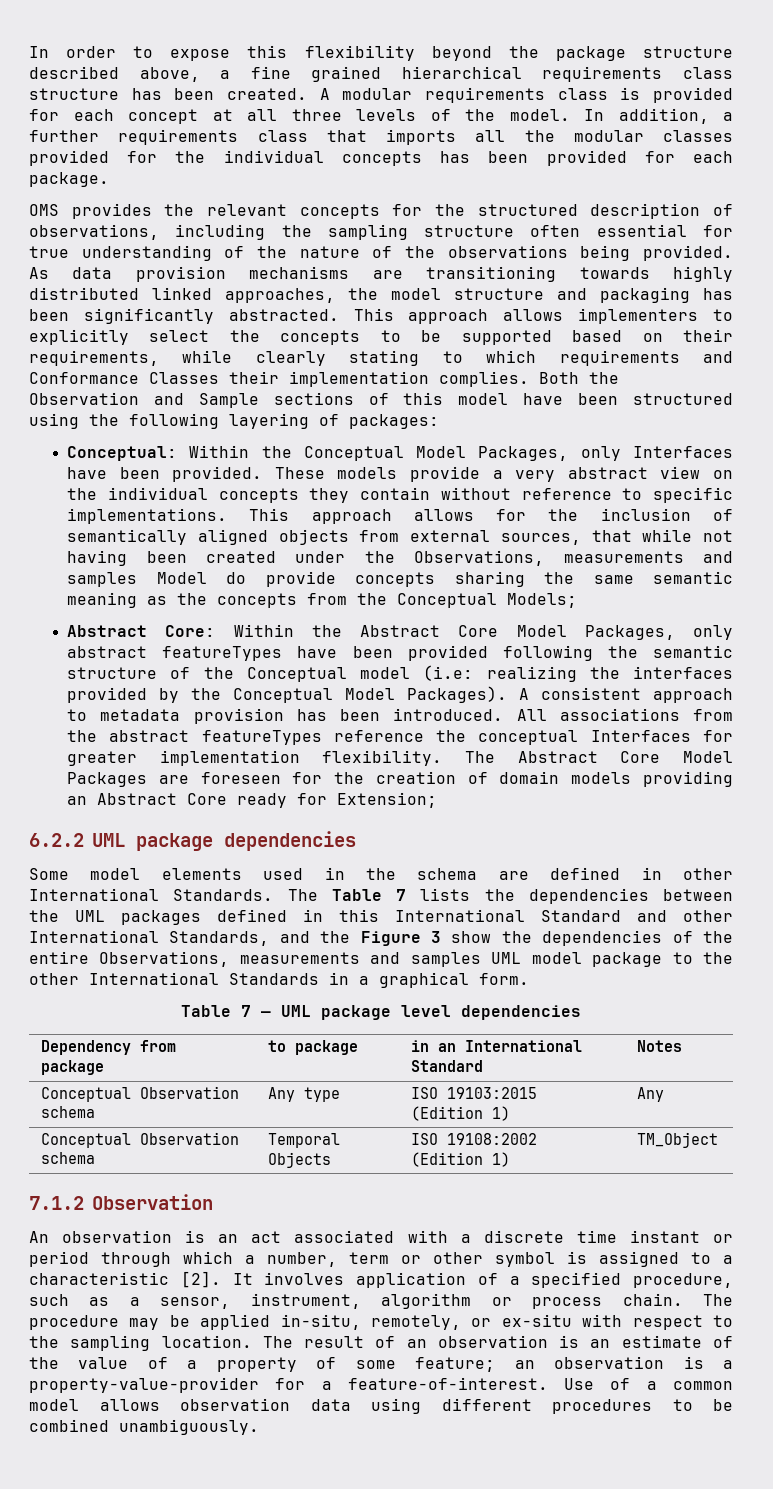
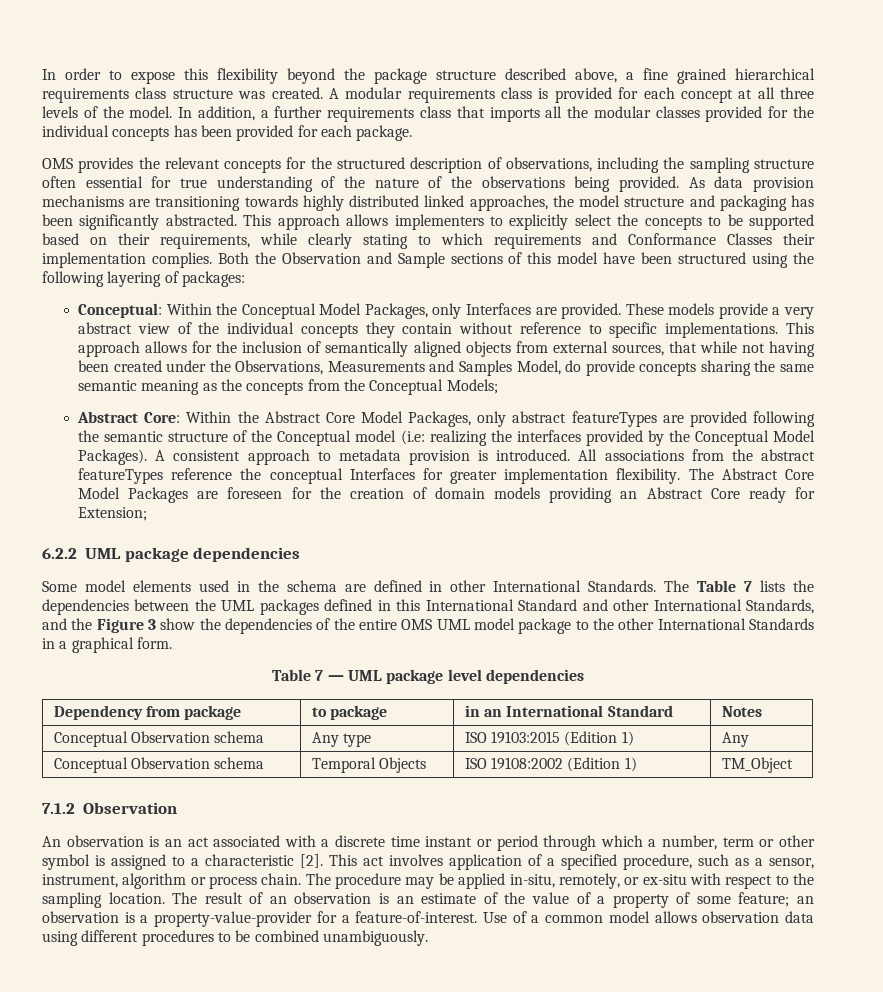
[131,88,215,100] has been -> [238,91,266,99] was
[67,467,160,479] have been -> [535,307,557,315] are
[713,470,734,479] on -> [177,322,192,334] of
[563,551,733,563] [67,572,207,587] measurements and samples Model -> [327,360,561,376] Measurements and Samples Model,
[297,646,393,658] have been -> [662,415,684,423] are
[296,709,381,721] has been -> [478,450,489,461] is
[99,951,481,967] Observations, measurements and samples -> [401,619,433,630] OMS
[232,1273,253,1285] It -> [329,854,384,866] This act

